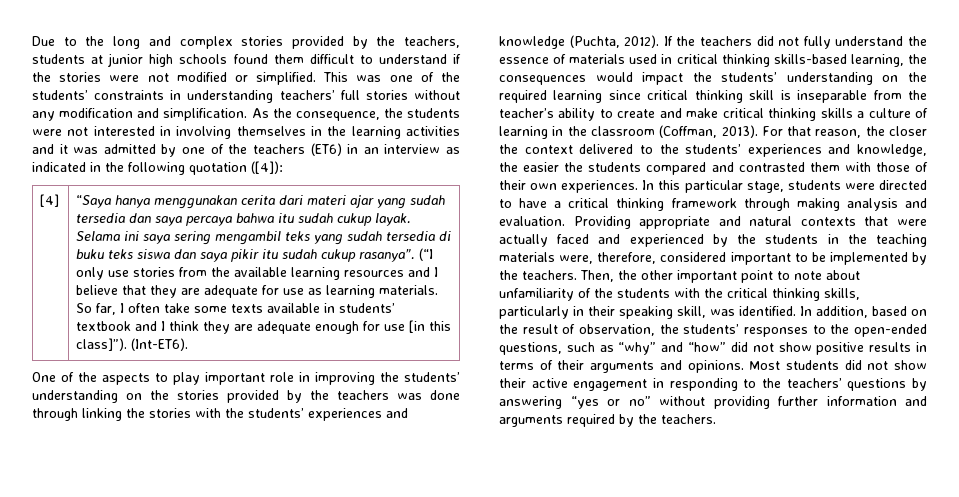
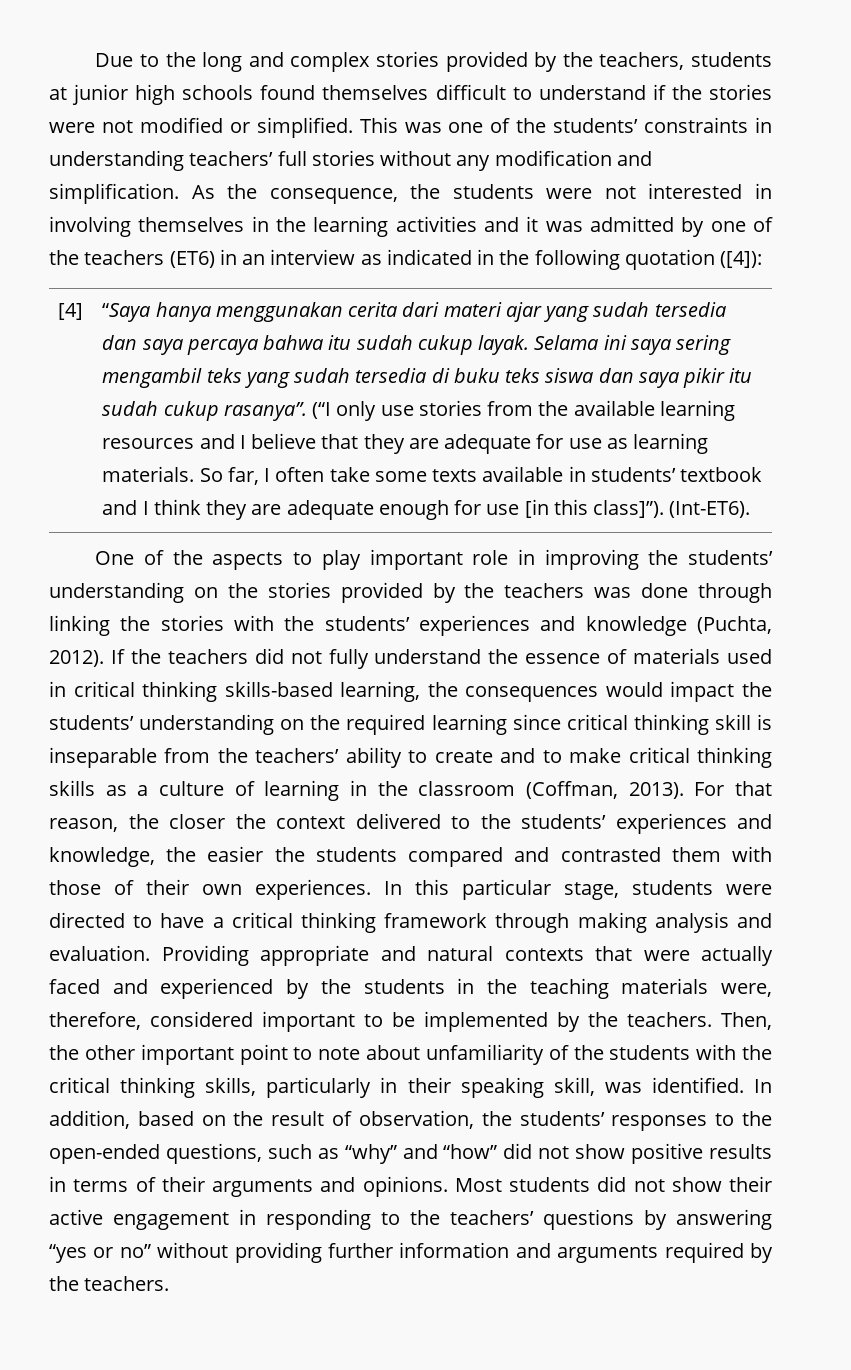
[273,54,304,64] them -> [322,85,429,100] themselves
[499,108,554,118] teacher’s -> [255,748,340,763] teachers’
(682, 113) none -> [542,750,562,763] to
(853, 113) none -> [105,785,127,796] as

